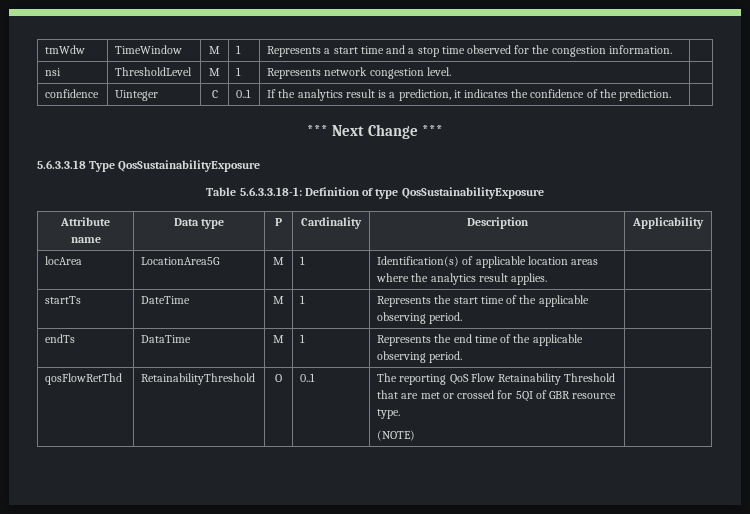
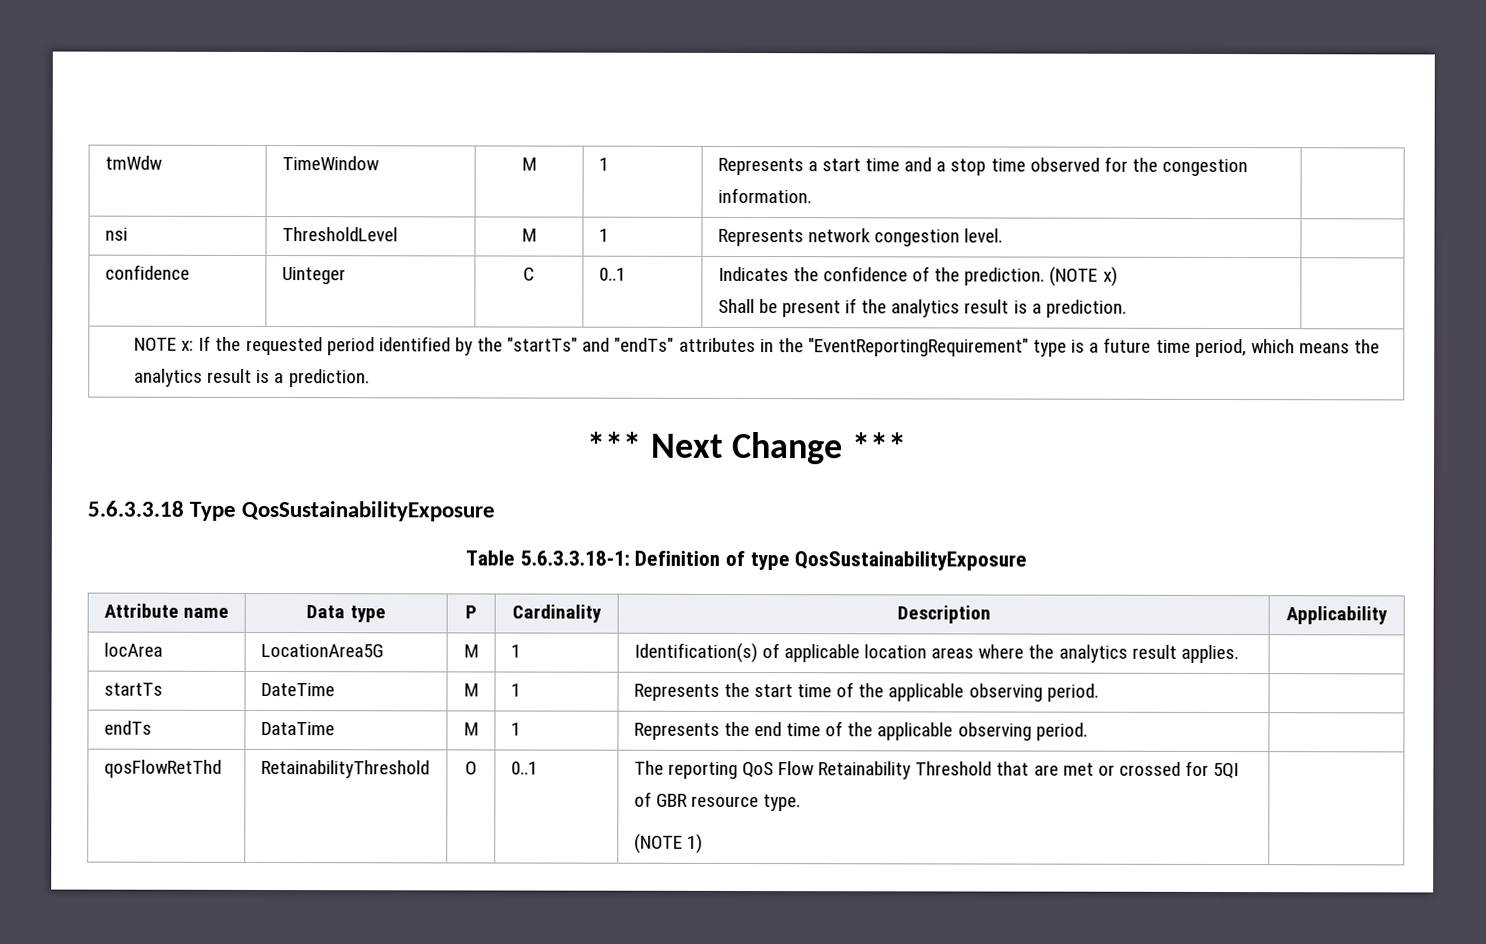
[267,89,672,101] If the analytics result is a prediction, it indicates the confidence of the prediction. | -> [717,266,1118,287] [717,298,1127,318] [133,335,1381,358] [133,368,370,388] Indicates the confidence of the prediction. (NOTE x) // Shall be present if the analytics result is a prediction. | // NOTE x: If the requested period identified by the "startTs" and "endTs" attributes in the "EventReportingRequirement" type is a future time period, which means the analytics result is a prediction.
[377,430,416,441] (NOTE) -> [633,833,703,854] (NOTE 1)

